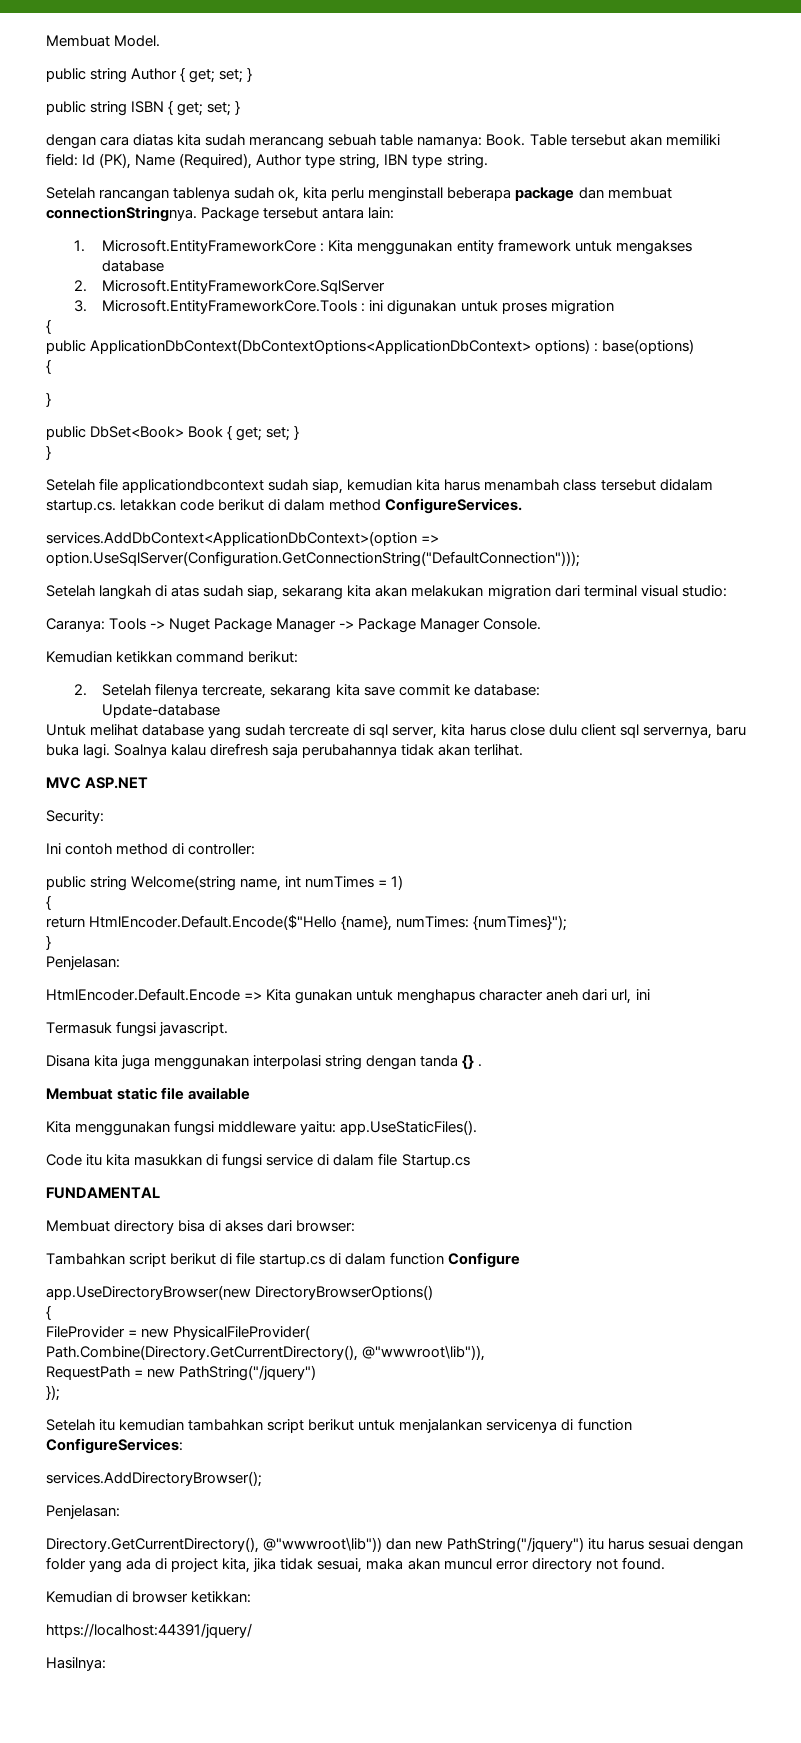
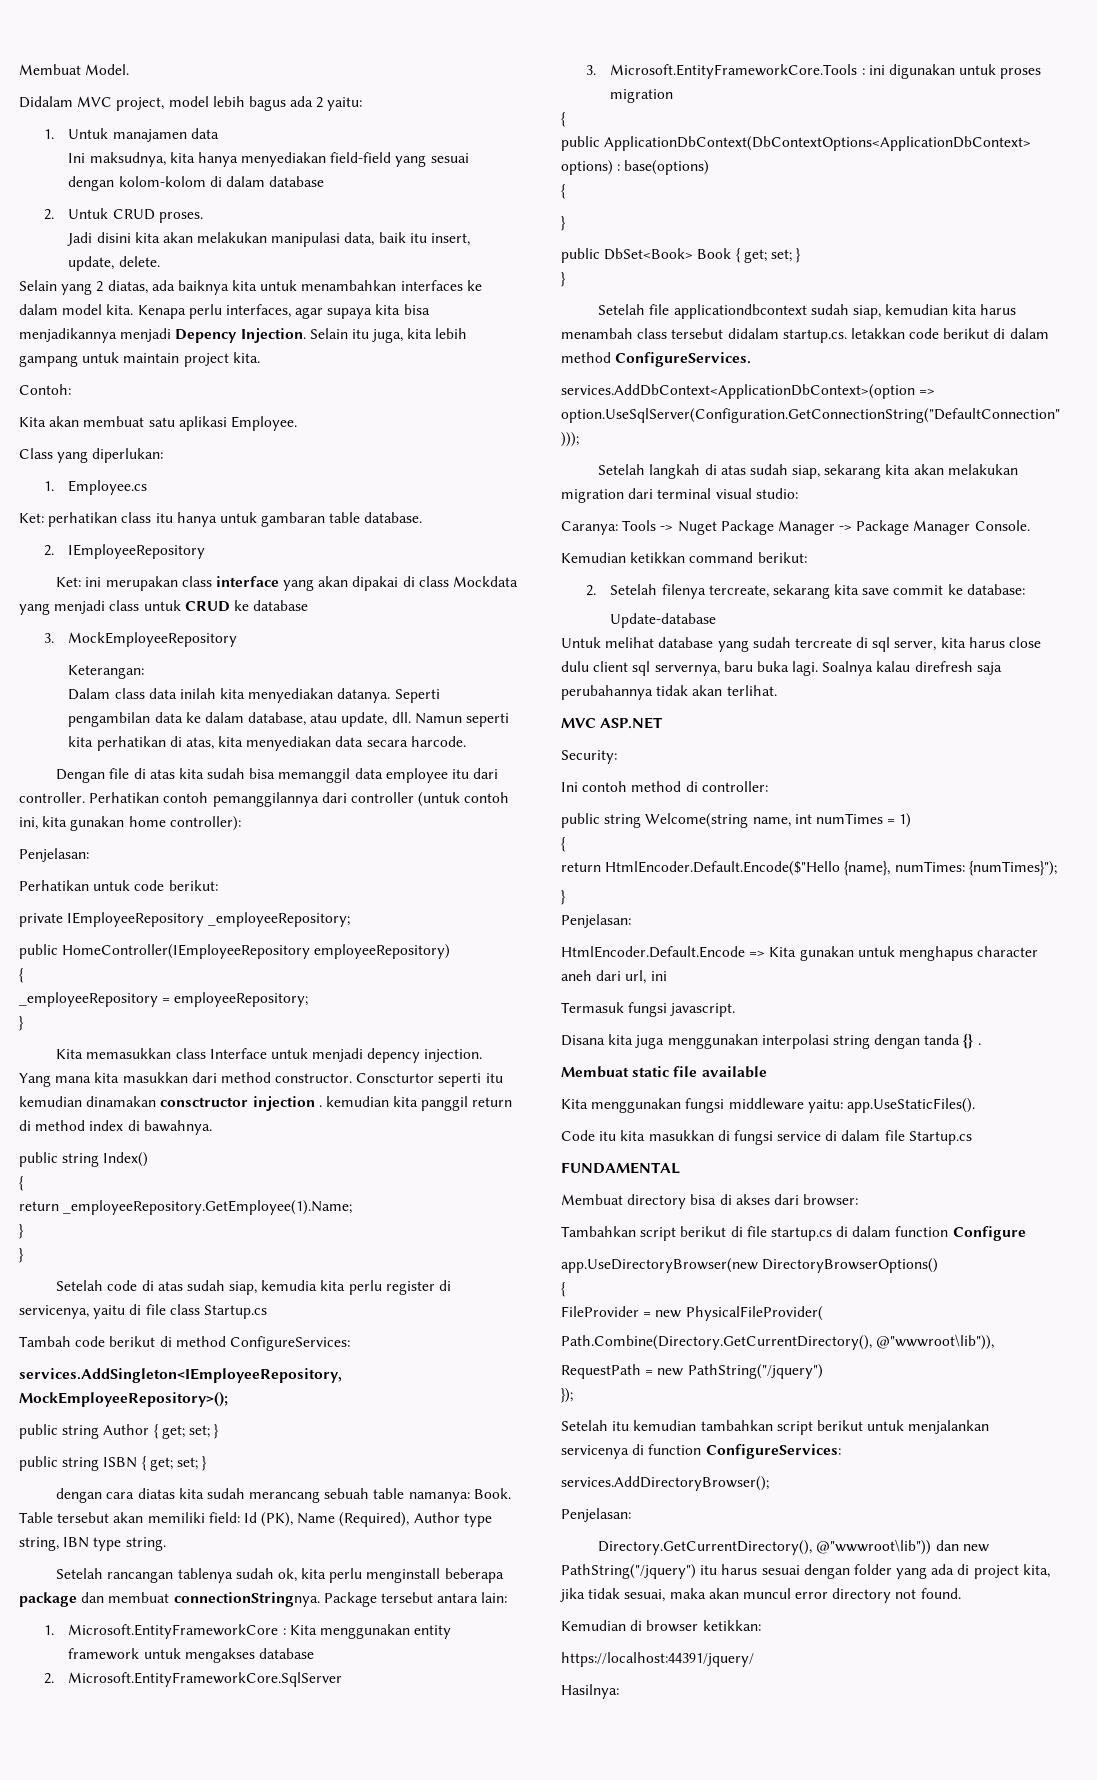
(161, 41) none -> [19,96,363,111] [43,128,219,142] [68,152,469,167] [68,176,325,191] [43,208,203,223] [67,232,471,247] [68,256,160,271] [19,280,482,295] [19,304,430,319] [19,328,468,343] [19,352,260,367] [19,384,71,395] [19,416,297,431] [19,448,164,463] [43,480,148,495] [19,512,423,527] [43,544,206,559] [56,576,519,591] [19,600,309,615] [43,632,238,647] [68,665,145,679] [68,688,440,703] [68,712,510,727] [68,736,466,751] [56,768,499,783] [19,792,510,807] [19,816,241,831] [19,848,89,862] [19,880,218,891] [19,912,351,927] [19,944,451,959] [19,968,24,983] [19,992,309,1007] [19,1016,24,1031] [56,1048,483,1063] [19,1072,503,1087] [19,1096,513,1111] [19,1120,212,1135] [19,1152,149,1167] [19,1176,24,1191] [19,1200,353,1215] [19,1224,24,1239] [19,1248,24,1263] [56,1280,452,1295] [19,1304,267,1319] [19,1336,350,1351] [19,1368,342,1383] [19,1392,228,1407] // Didalam MVC project, model lebih bagus ada 2 yaitu: // 1. Untuk manajamen data // Ini maksudnya, kita hanya menyediakan field-field yang sesuai dengan kolom-kolom di dalam database // 2. Untuk CRUD proses. // Jadi disini kita akan melakukan manipulasi data, baik itu insert, update, delete. // Selain yang 2 diatas, ada baiknya kita untuk menambahkan interfaces ke dalam model kita. Kenapa perlu interfaces, agar supaya kita bisa menjadikannya menjadi Depency Injection. Selain itu juga, kita lebih gampang untuk maintain project kita. // Contoh: // Kita akan membuat satu aplikasi Employee. // Class yang diperlukan: // 1. Employee.cs // Ket: perhatikan class itu hanya untuk gambaran table database. // 2. IEmployeeRepository // Ket: ini merupakan class interface yang akan dipakai di class Mockdata yang menjadi class untuk CRUD ke database // 3. MockEmployeeRepository // Keterangan: // Dalam class data inilah kita menyediakan datanya. Seperti pengambilan data ke dalam database, atau update, dll. Namun seperti kita perhatikan di atas, kita menyediakan data secara harcode. // Dengan file di atas kita sudah bisa memanggil data employee itu dari controller. Perhatikan contoh pemanggilannya dari controller (untuk contoh ini, kita gunakan home controller): // Penjelasan: // Perhatikan untuk code berikut: // private IEmployeeRepository _employeeRepository; // public HomeController(IEmployeeRepository employeeRepository) // { // _employeeRepository = employeeRepository; // } // Kita memasukkan class Interface untuk menjadi depency injection. Yang mana kita masukkan dari method constructor. Conscturtor seperti itu kemudian dinamakan consctructor injection . kemudian kita panggil return di method index di bawahnya. // public string Index() // { // return _employeeRepository.GetEmployee(1).Name; // } // } // Setelah code di atas sudah siap, kemudia kita perlu register di servicenya, yaitu di file class Startup.cs // Tambah code berikut di method ConfigureServices: // services.AddSingleton<IEmployeeRepository, MockEmployeeRepository>();

